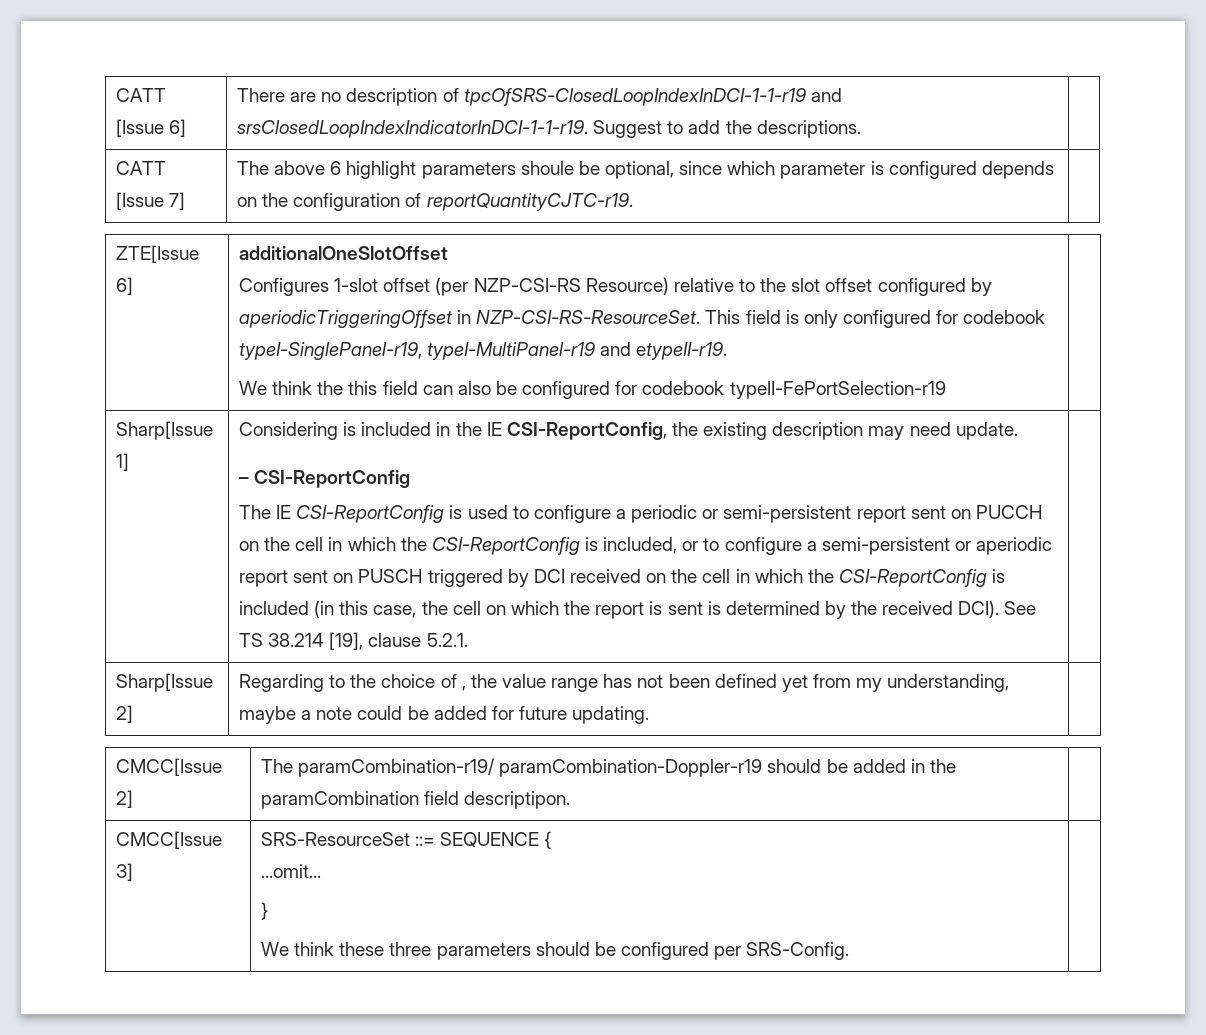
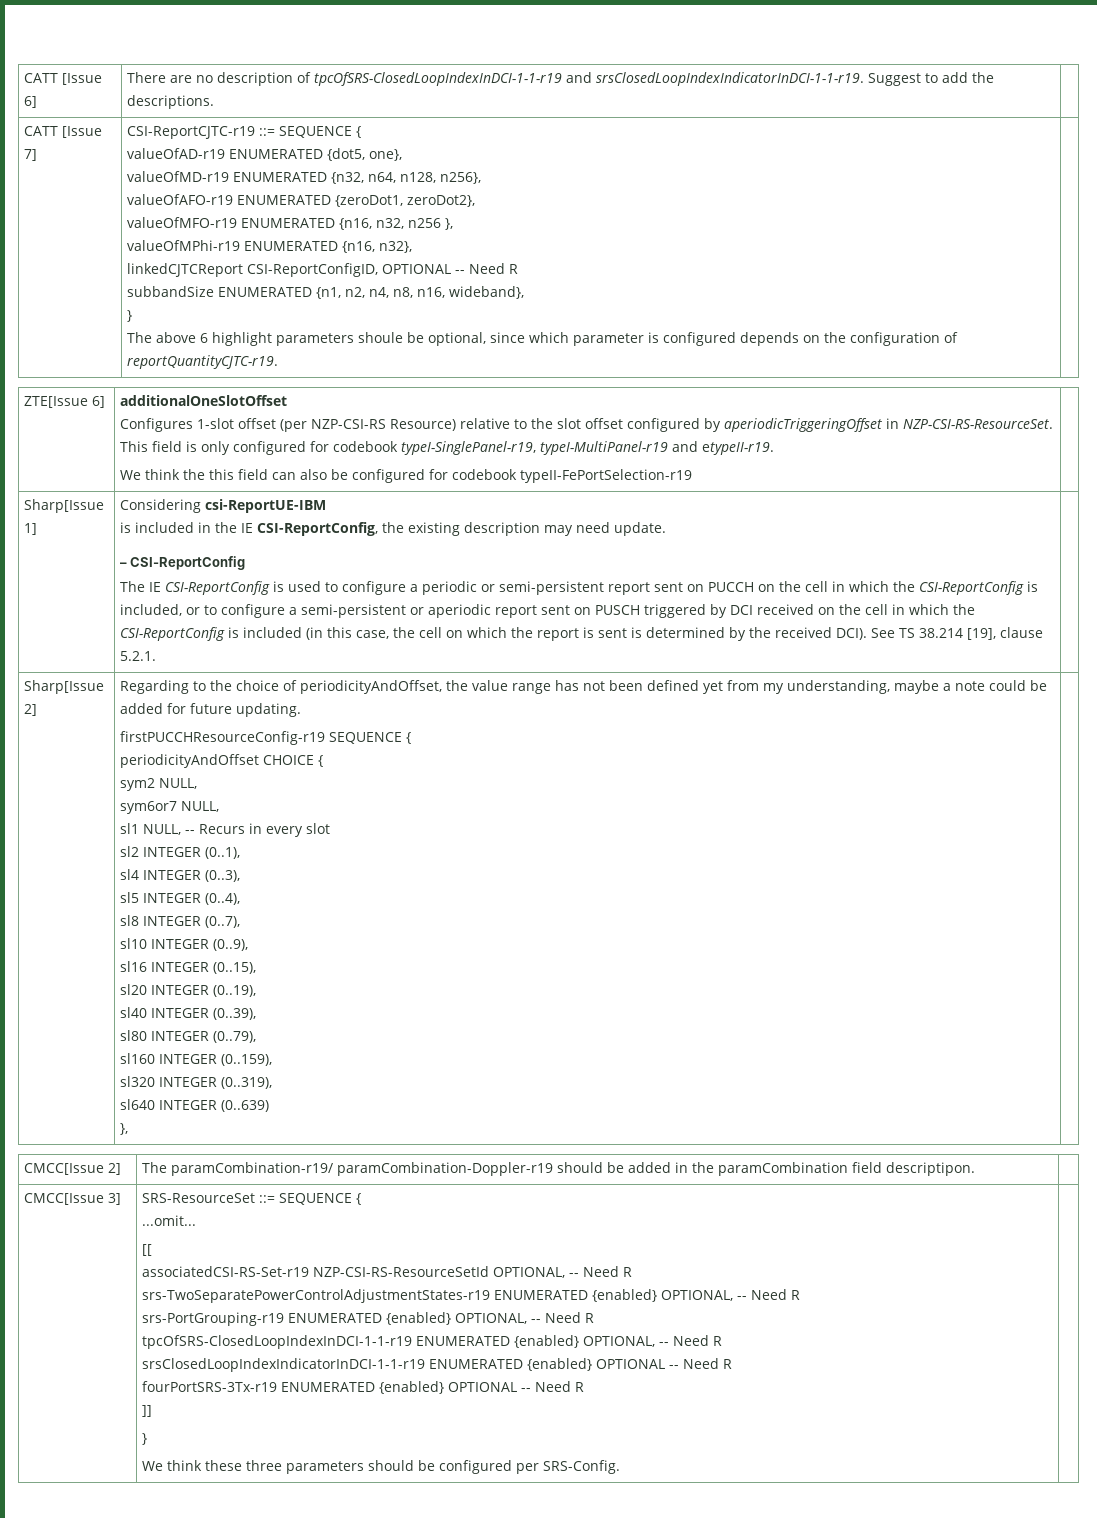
(186, 201) none -> [126,126,361,139] [126,148,402,161] [126,171,481,184] [126,194,475,207] [126,217,453,230] [126,240,412,253] [126,263,518,277] [126,286,524,299] [126,310,132,322] CSI-ReportCJTC-r19 ::= SEQUENCE { // valueOfAD-r19 ENUMERATED {dot5, one}, // valueOfMD-r19 ENUMERATED {n32, n64, n128, n256}, // valueOfAFO-r19 ENUMERATED {zeroDot1, zeroDot2}, // valueOfMFO-r19 ENUMERATED {n16, n32, n256 }, // valueOfMPhi-r19 ENUMERATED {n16, n32}, // linkedCJTCReport CSI-ReportConfigID, OPTIONAL -- Need R // subbandSize ENUMERATED {n1, n2, n4, n8, n16, wideband}, // } //
(339, 431) none -> [204,499,326,513] csi-ReportUE-IBM //
[461,686,466,691] , -> [299,680,442,694] periodicityAndOffset,
(650, 715) none -> [119,731,411,745] [119,754,323,768] [119,778,197,791] [119,801,219,814] [119,823,330,837] [119,846,240,859] [119,869,240,882] [119,892,240,905] [119,915,240,928] [119,938,248,951] [119,961,256,974] [119,984,256,997] [119,1007,256,1020] [119,1030,256,1043] [119,1053,272,1066] [119,1076,272,1089] [119,1099,269,1112] [119,1123,128,1135] // firstPUCCHResourceConfig-r19 SEQUENCE { // periodicityAndOffset CHOICE { // sym2 NULL, // sym6or7 NULL, // sl1 NULL, -- Recurs in every slot // sl2 INTEGER (0..1), // sl4 INTEGER (0..3), // sl5 INTEGER (0..4), // sl8 INTEGER (0..7), // sl10 INTEGER (0..9), // sl16 INTEGER (0..15), // sl20 INTEGER (0..19), // sl40 INTEGER (0..39), // sl80 INTEGER (0..79), // sl160 INTEGER (0..159), // sl320 INTEGER (0..319), // sl640 INTEGER (0..639) // },
(322, 871) none -> [141,1244,152,1256] [141,1266,632,1278] [141,1289,800,1303] [141,1312,594,1326] [141,1335,722,1349] [141,1358,732,1372] [141,1381,584,1394] [141,1405,152,1417] // [[ // associatedCSI-RS-Set-r19 NZP-CSI-RS-ResourceSetId OPTIONAL, -- Need R // srs-TwoSeparatePowerControlAdjustmentStates-r19 ENUMERATED {enabled} OPTIONAL, -- Need R // srs-PortGrouping-r19 ENUMERATED {enabled} OPTIONAL, -- Need R // tpcOfSRS-ClosedLoopIndexInDCI-1-1-r19 ENUMERATED {enabled} OPTIONAL, -- Need R // srsClosedLoopIndexIndicatorInDCI-1-1-r19 ENUMERATED {enabled} OPTIONAL -- Need R // fourPortSRS-3Tx-r19 ENUMERATED {enabled} OPTIONAL -- Need R // ]]

